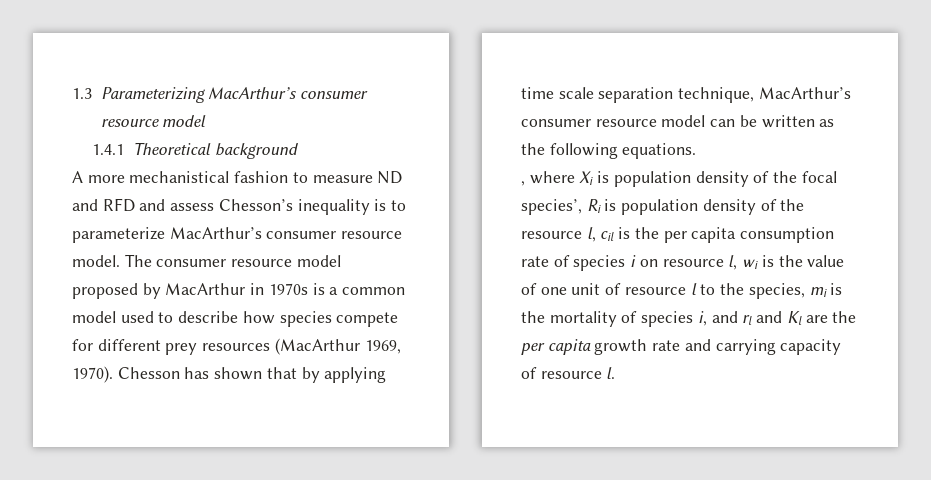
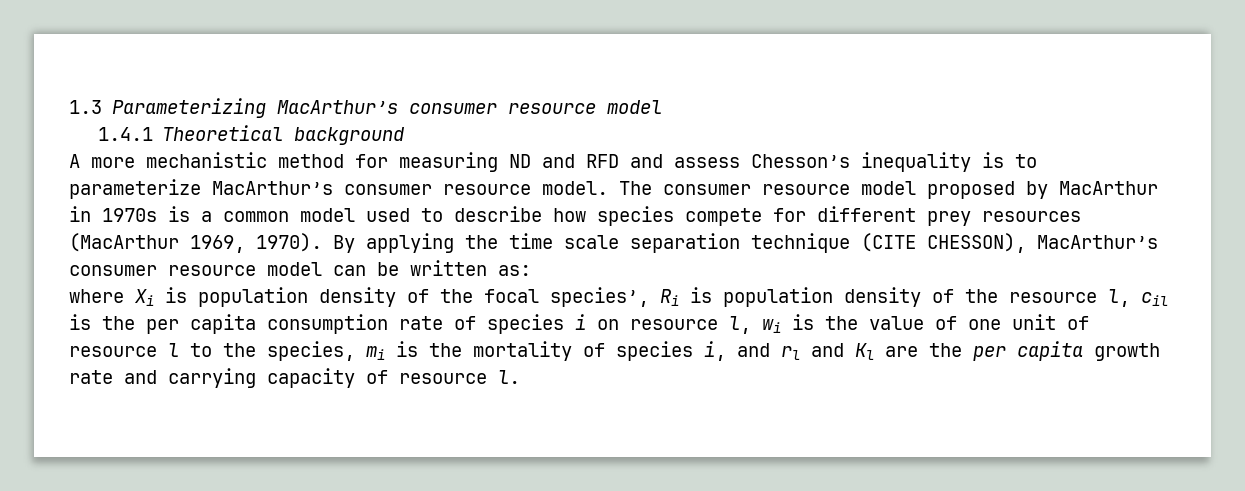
[129,171,373,183] mechanistical fashion to measure -> [146,152,498,172] mechanistic method for measuring
[117,367,387,383] [521,87,755,103] Chesson has shown that by applying time scale separation technique, -> [333,233,1026,253] By applying the time scale separation technique (CITE CHESSON),
[819,119,835,127] [521,143,697,159] [521,181,525,186] as the following equations. // , -> [498,265,531,276] as: //

